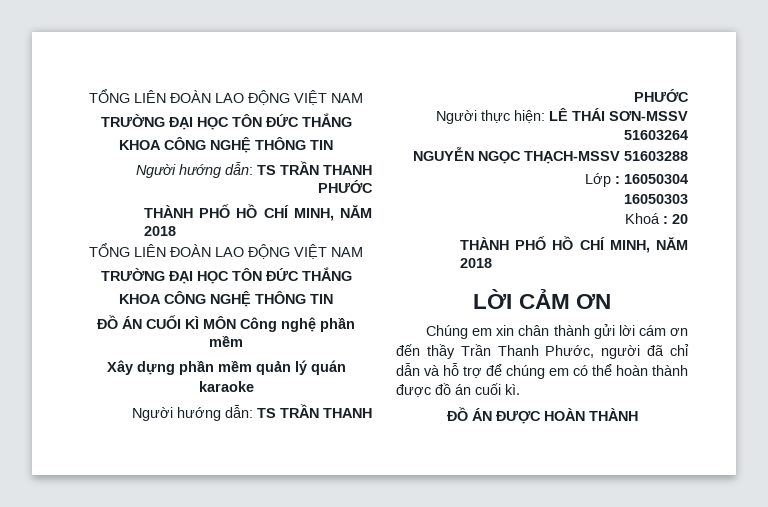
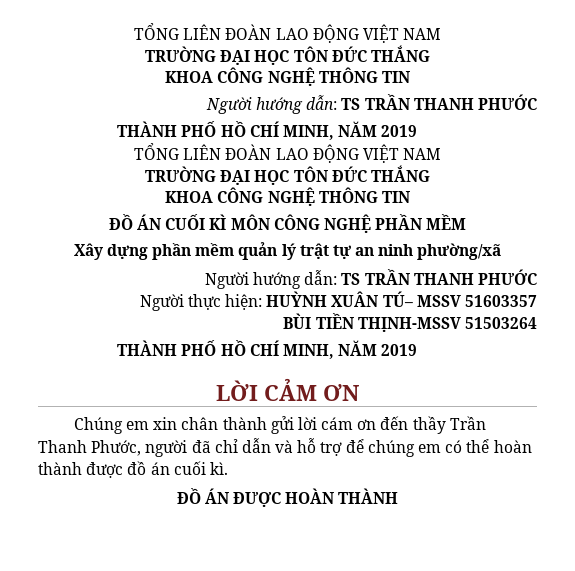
[144,226,177,236] 2018 -> [381,125,418,137] 2019
[240,317,355,332] [209,336,243,347] Công nghệ phần mềm -> [273,214,467,233] CÔNG NGHỆ PHẦN MỀM
[310,360,346,375] [198,381,254,392] quán karaoke -> [299,243,502,260] trật tự an ninh phường/xã
[549,108,688,121] [624,130,688,140] [413,147,688,164] [585,173,688,187] [624,194,688,204] [625,213,688,224] [460,236,688,253] [460,258,493,268] LÊ THÁI SƠN-MSSV 51603264 // NGUYỄN NGỌC THẠCH-MSSV 51603288 // Lớp : 16050304 // 16050303 // Khoá : 20 // THÀNH PHỐ HỒ CHÍ MINH, NĂM 2018 -> [266,291,537,307] [283,313,537,332] [117,340,418,359] HUỲNH XUÂN TÚ– MSSV 51603357 // BÙI TIỀN THỊNH-MSSV 51503264 // THÀNH PHỐ HỒ CHÍ MINH, NĂM 2019

